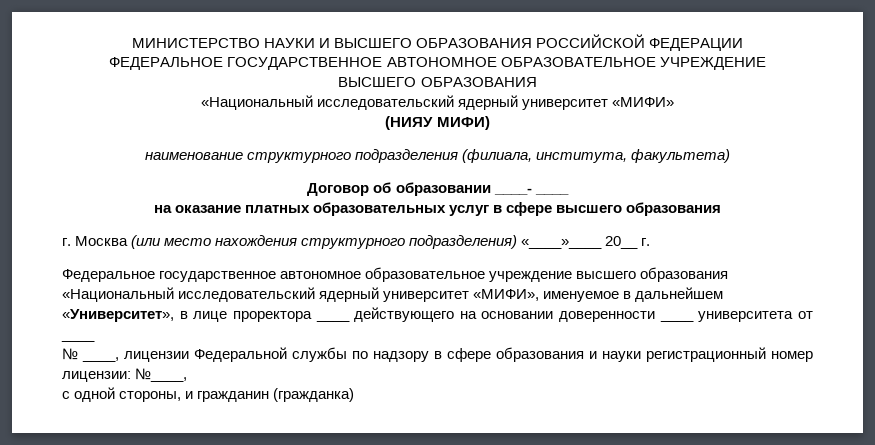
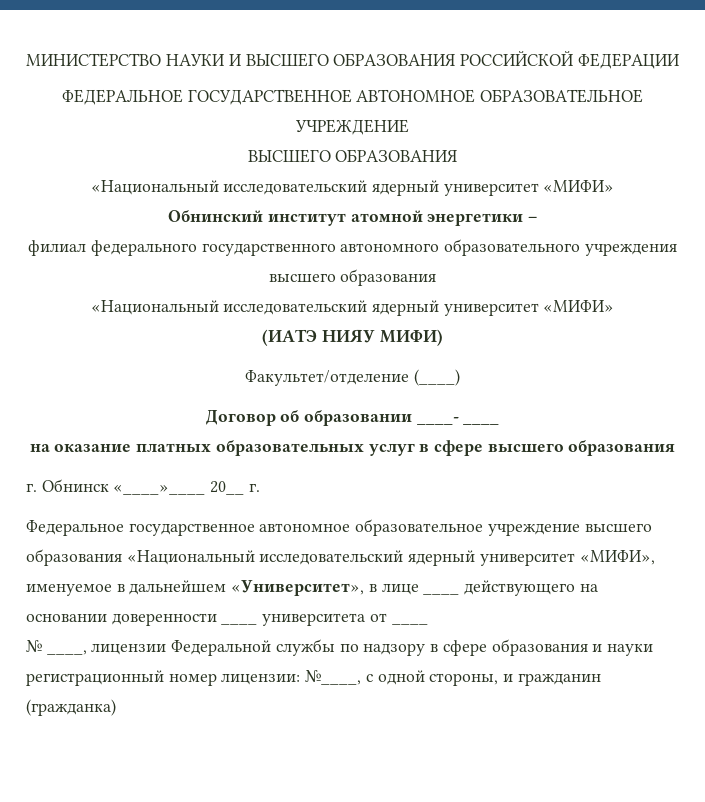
[385,116,490,130] [144,149,731,163] (НИЯУ МИФИ) // наименование структурного подразделения (филиала, института, факультета) -> [168,210,537,226] [28,239,677,256] [268,269,437,286] [90,300,615,316] [262,329,443,346] [245,369,460,386] Обнинский институт атомной энергетики – // филиал федерального государственного автономного образовательного учреждения высшего образования // «Национальный исследовательский ядерный университет «МИФИ» // (ИАТЭ НИЯУ МИФИ) // Факультет/отделение (____)
[75,235,518,249] Москва (или место нахождения структурного подразделения) -> [41,479,109,492] Обнинск
[232,311,312,322] проректора -> (419, 589) none
(188, 375) // -> (362, 677) none

